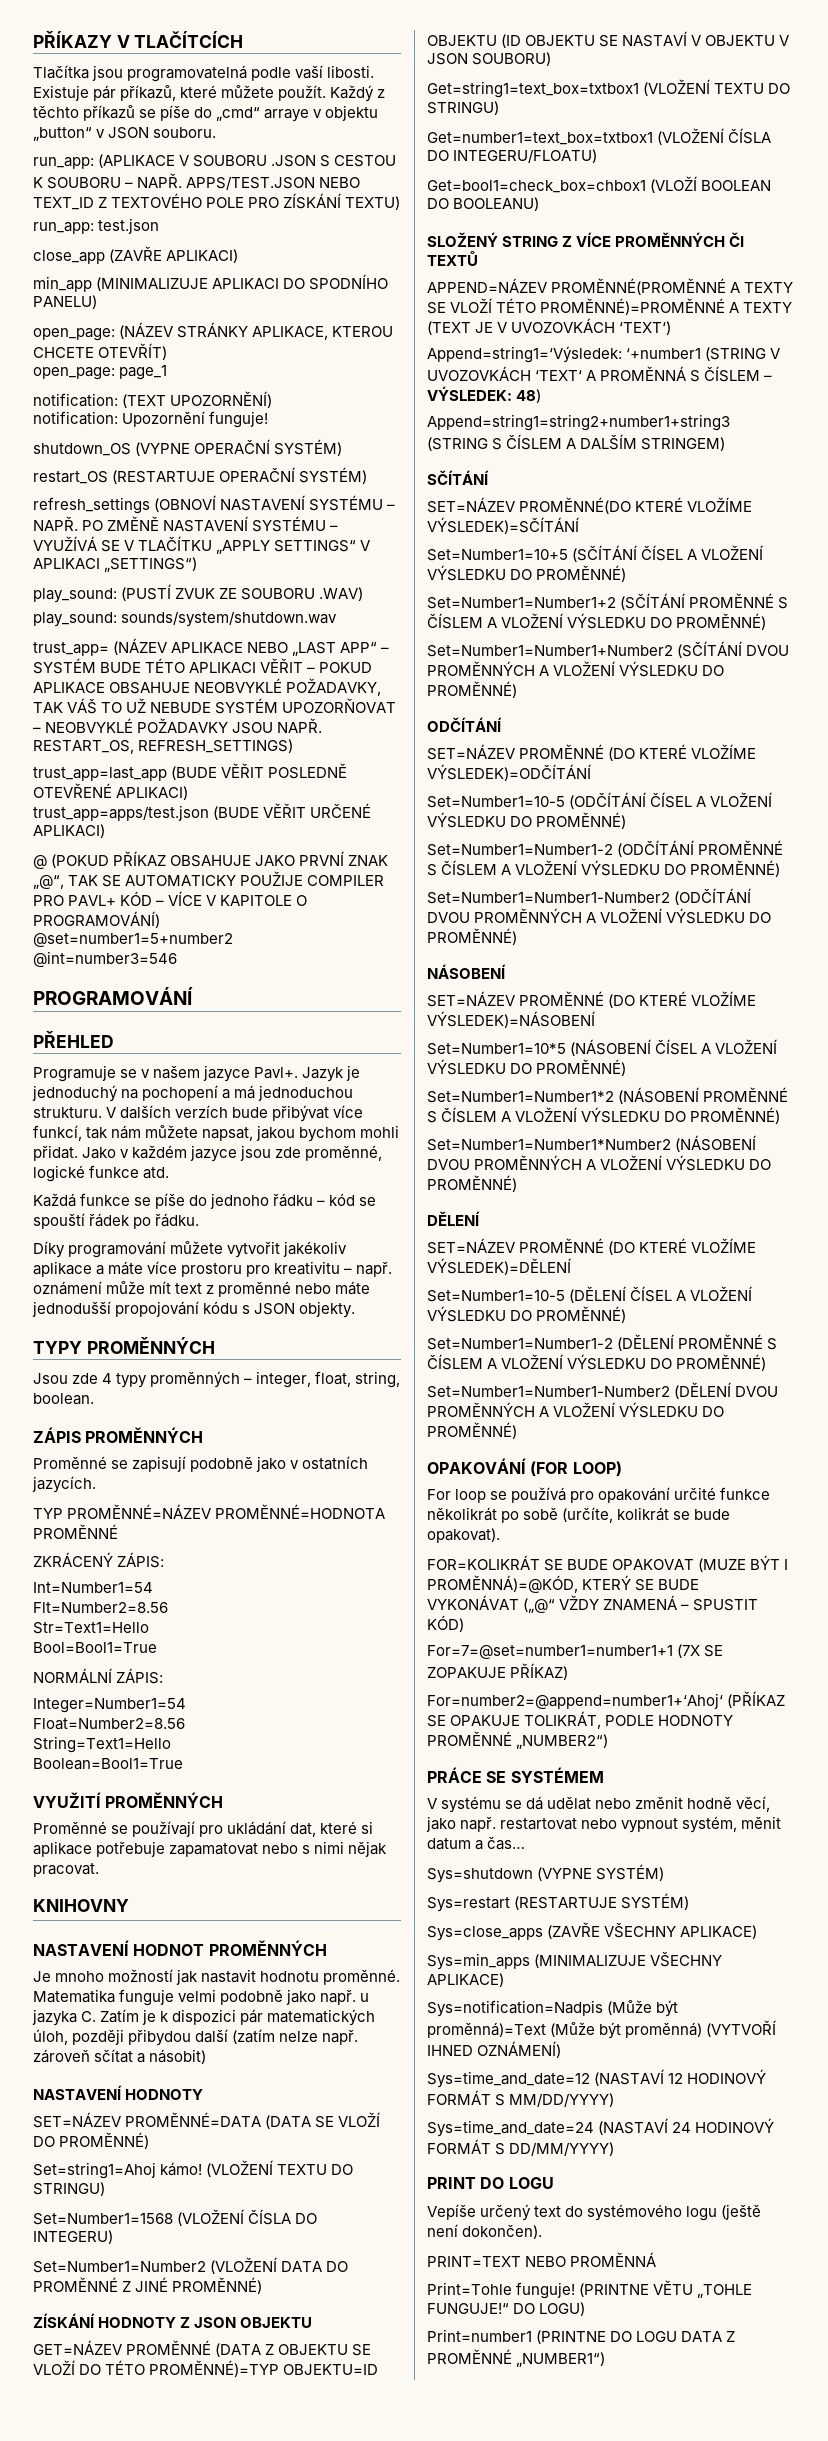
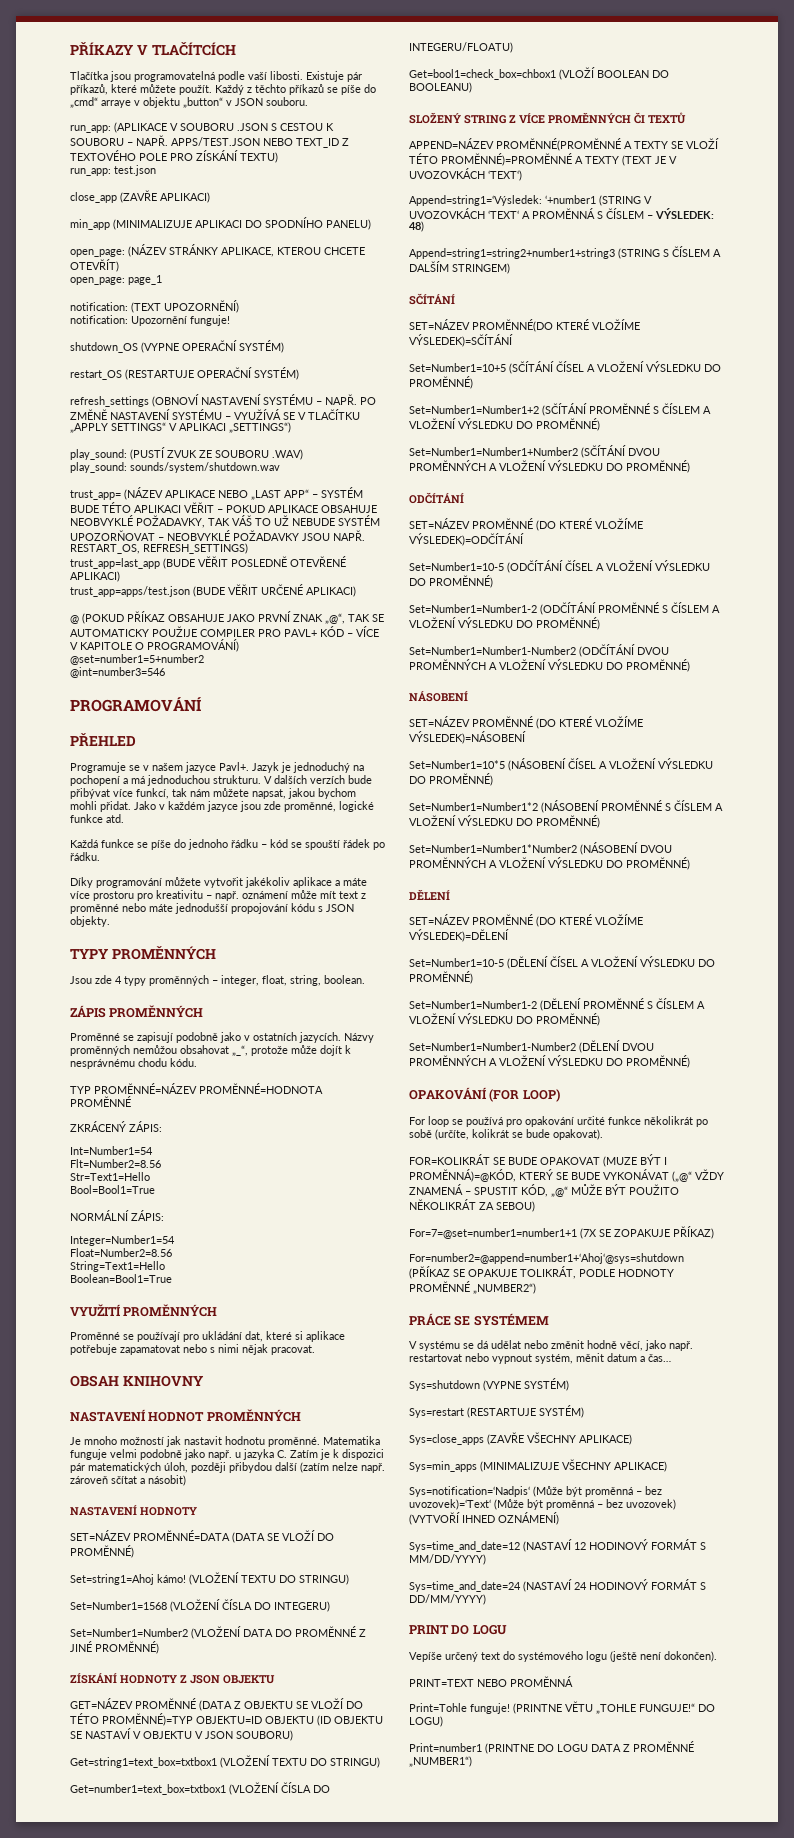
(96, 1484) none -> [344,1033,374,1043] [70,1045,351,1056] [70,1058,197,1069] Názvy proměnných nemůžou obsahovat „_“, protože může dojít k nesprávnému chodu kódu.
(99, 1870) none -> [70,1375,119,1387] OBSAH
[427,1615,464,1632] KÓD) -> [521,1184,679,1197] [409,1199,535,1212] KÓD, „@“ MŮŽE BÝT POUŽITO NĚKOLIKRÁT ZA SEBOU)
[427,1693,723,1709] For=number2=@append=number1+‘Ahoj‘ -> [409,1253,684,1264] For=number2=@append=number1+‘Ahoj‘@sys=shutdown
[427,2000,679,2017] [427,2022,703,2039] Sys=notification=Nadpis (Může být proměnná)=Text (Může být proměnná) -> [409,1486,662,1497] [409,1499,676,1510] Sys=notification=‘Nadpis‘ (Může být proměnná – bez uvozovek)=‘Text‘ (Může být proměnná – bez uvozovek)

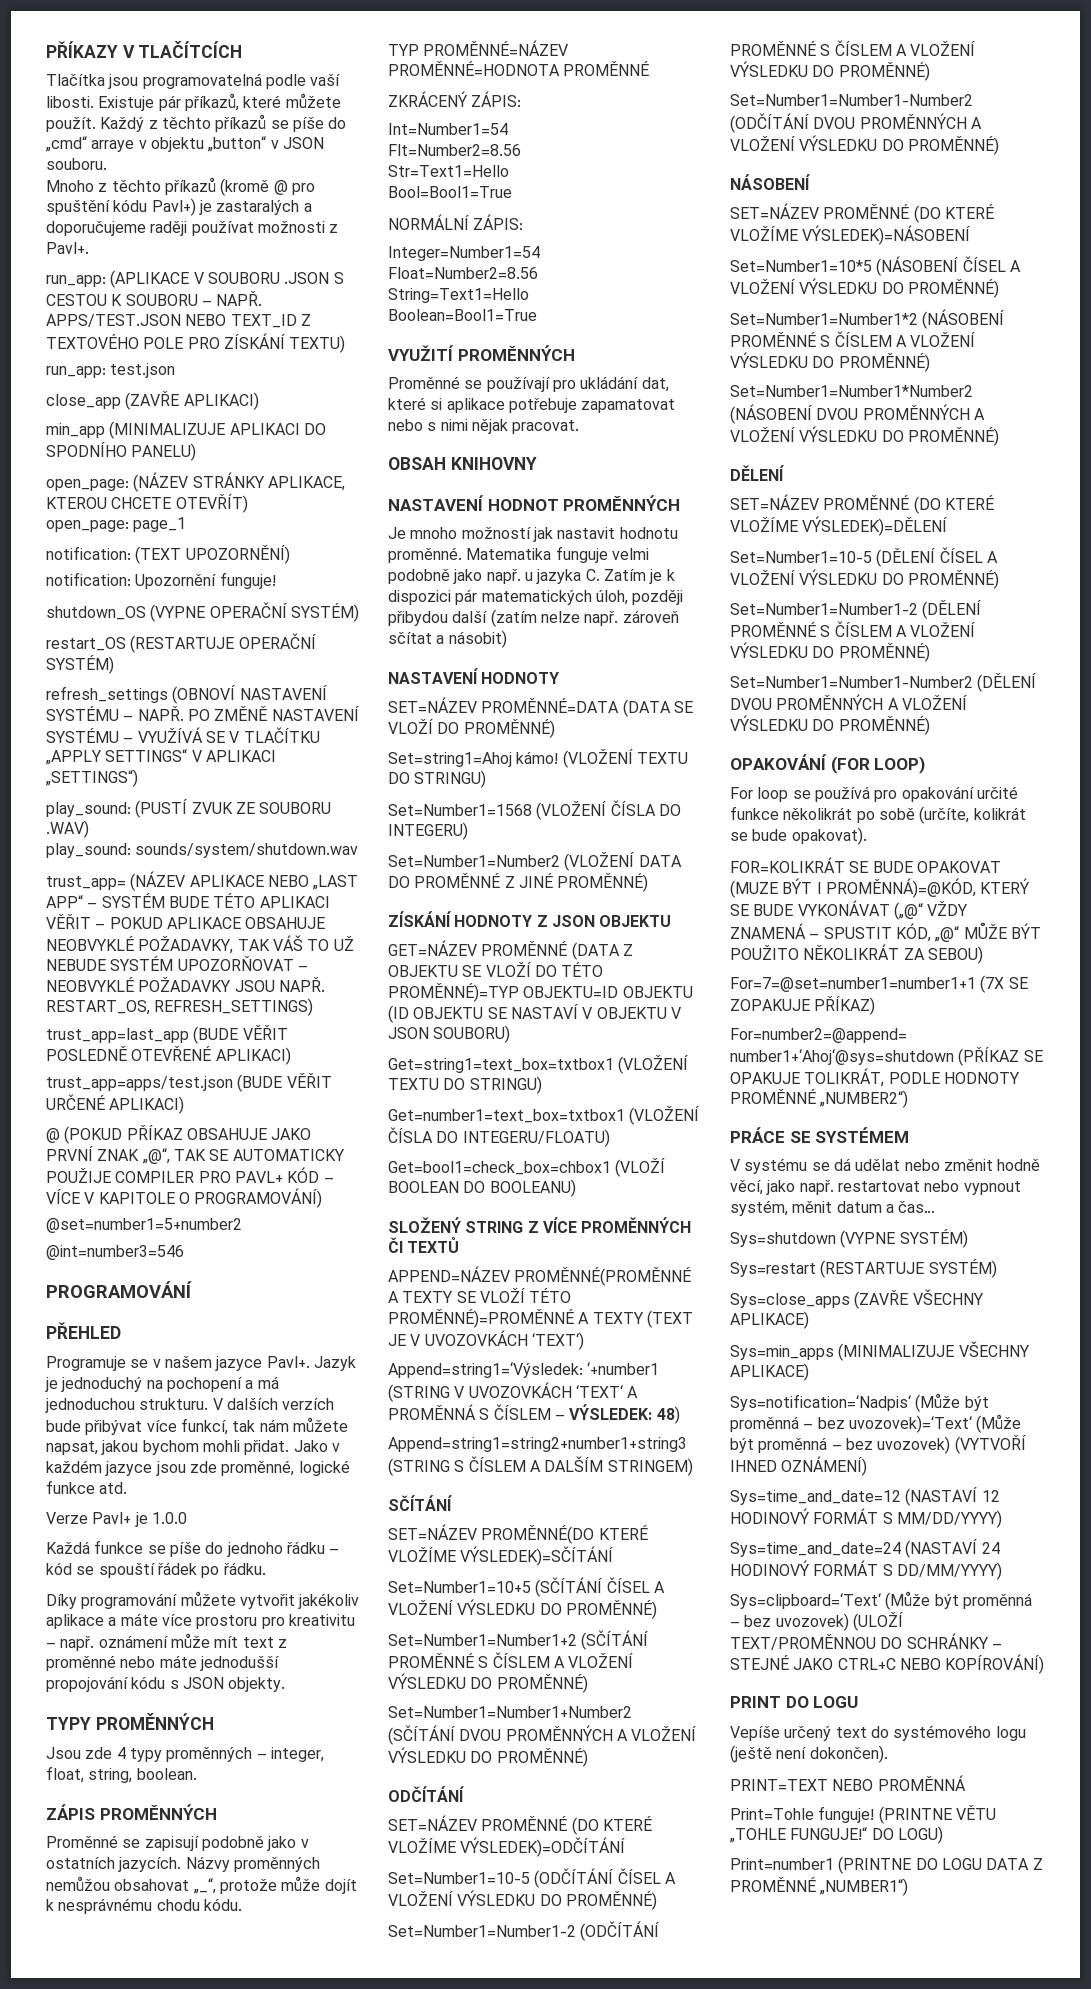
(308, 101) none -> [46,177,315,196] [46,198,312,216] [46,221,339,236] [46,242,89,254] // Mnoho z těchto příkazů (kromě @ pro spuštění kódu Pavl+) je zastaralých a doporučujeme raději používat možnosti z Pavl+.
(124, 818) none -> [46,1512,187,1527] // Verze Pavl+ je 1.0.0
(486, 1599) none -> [730,1591,1032,1610] [730,1612,903,1631] [730,1633,1002,1650] [730,1654,1045,1674] // Sys=clipboard=‘Text‘ (Může být proměnná – bez uvozovek) (ULOŽÍ TEXT/PROMĚNNOU DO SCHRÁNKY – STEJNÉ JAKO CTRL+C NEBO KOPÍROVÁNÍ)

